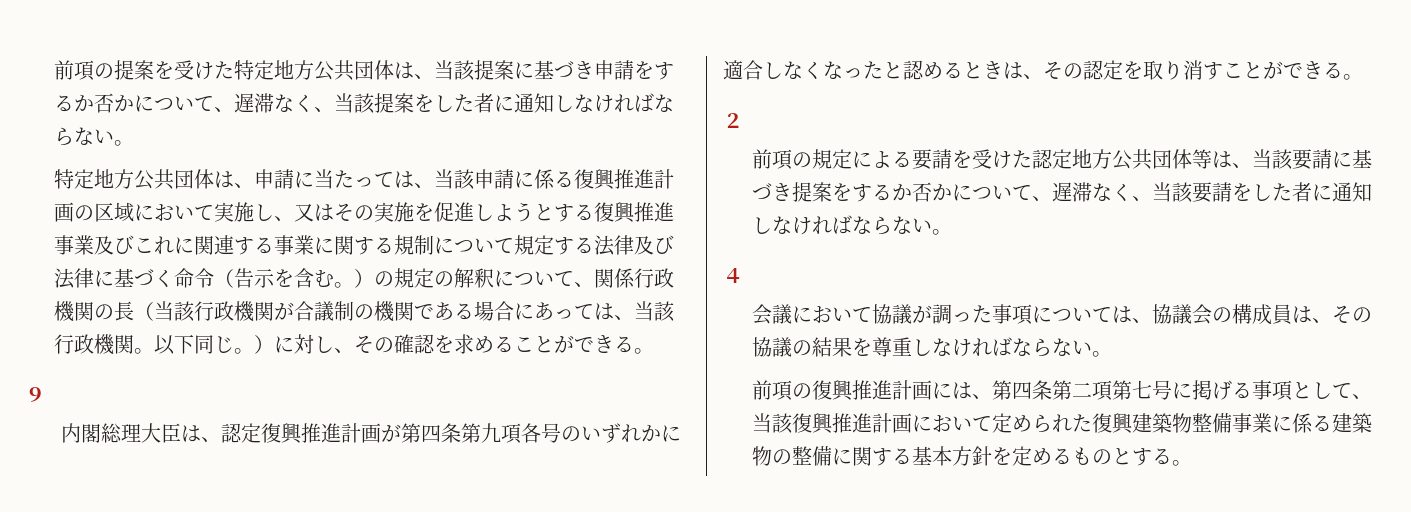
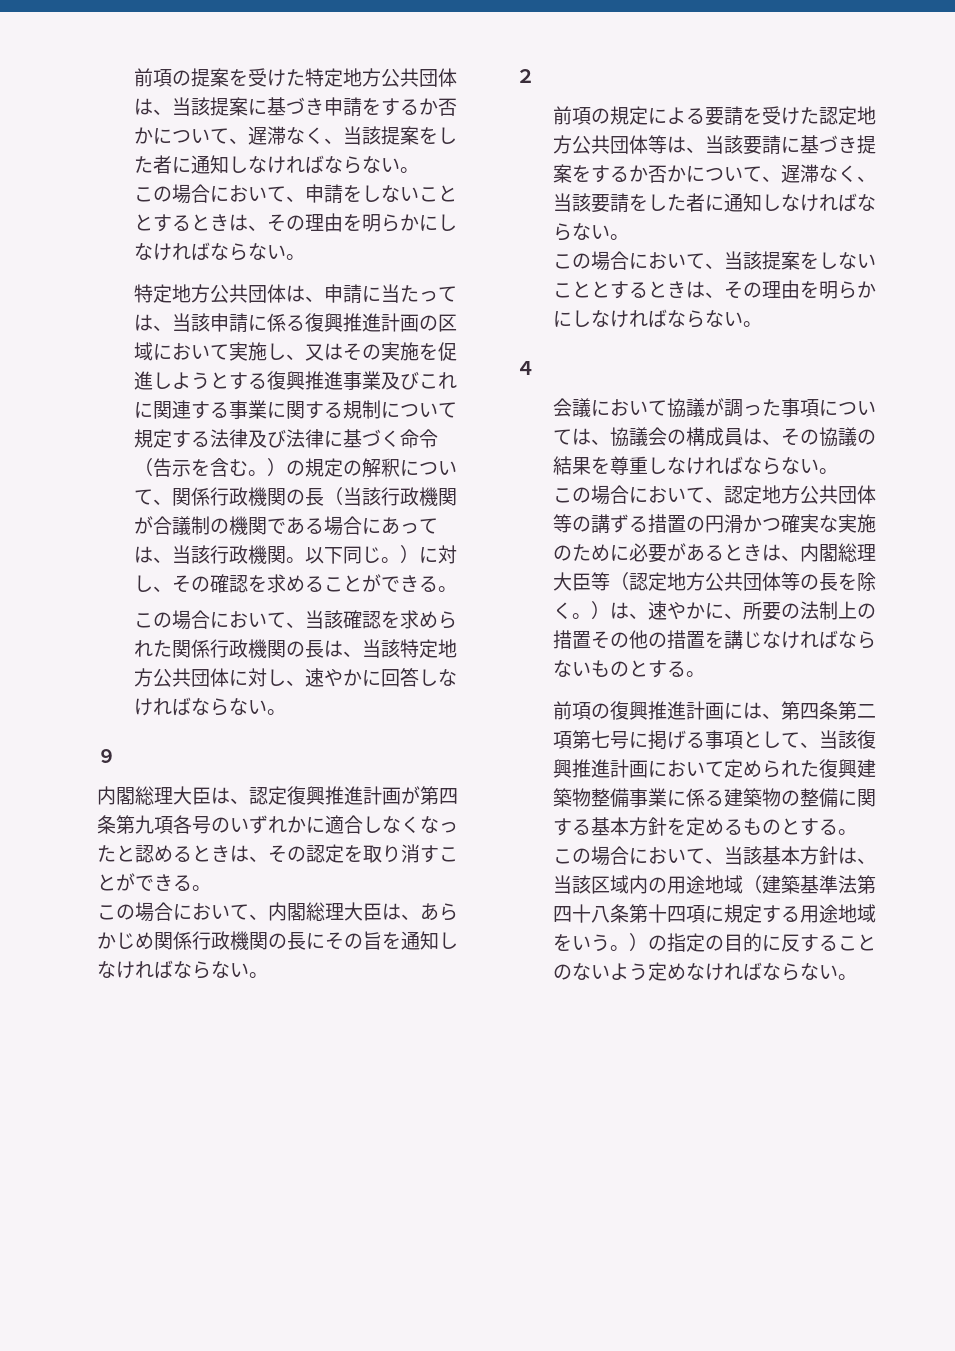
(135, 143) none -> [134,184,458,204] [134,213,458,232] [134,242,306,261] // この場合において、申請をしないこととするときは、その理由を明らかにしなければならない。
(655, 351) none -> [134,610,458,630] [134,639,458,658] [134,668,458,687] [134,697,287,716] // この場合において、当該確認を求められた関係行政機関の長は、当該特定地方公共団体に対し、速やかに回答しなければならない。
(1363, 77) none -> [97,902,458,922] [97,931,458,950] [97,960,268,979] // この場合において、内閣総理大臣は、あらかじめ関係行政機関の長にその旨を通知しなければならない。
(953, 232) none -> [553,251,877,271] [553,280,877,299] [553,309,763,328] // この場合において、当該提案をしないこととするときは、その理由を明らかにしなければならない。
(1113, 354) none -> [553,485,877,505] [553,514,877,533] [553,543,877,563] [553,572,877,591] [553,601,877,621] [553,630,877,649] [553,660,706,678] // この場合において、認定地方公共団体等の講ずる措置の円滑かつ確実な実施のために必要があるときは、内閣総理大臣等（認定地方公共団体等の長を除く。）は、速やかに、所要の法制上の措置その他の措置を講じなければならないものとする。
(1193, 463) none -> [553,846,877,866] [553,875,877,894] [553,904,877,923] [553,933,877,952] [553,962,858,981] // この場合において、当該基本方針は、当該区域内の用途地域（建築基準法第四十八条第十四項に規定する用途地域をいう。）の指定の目的に反することのないよう定めなければならない。

